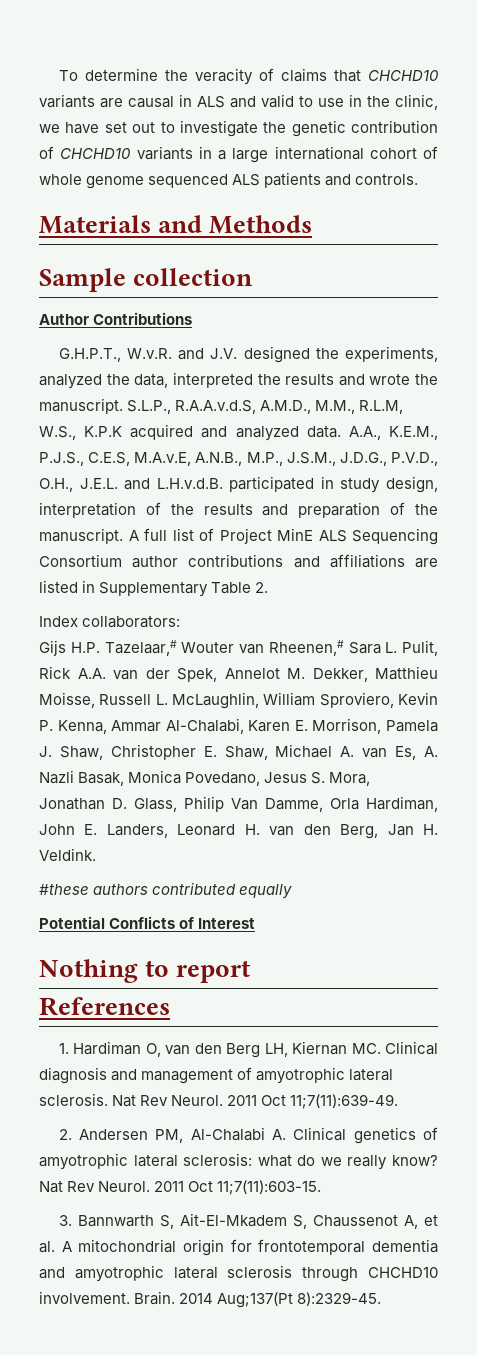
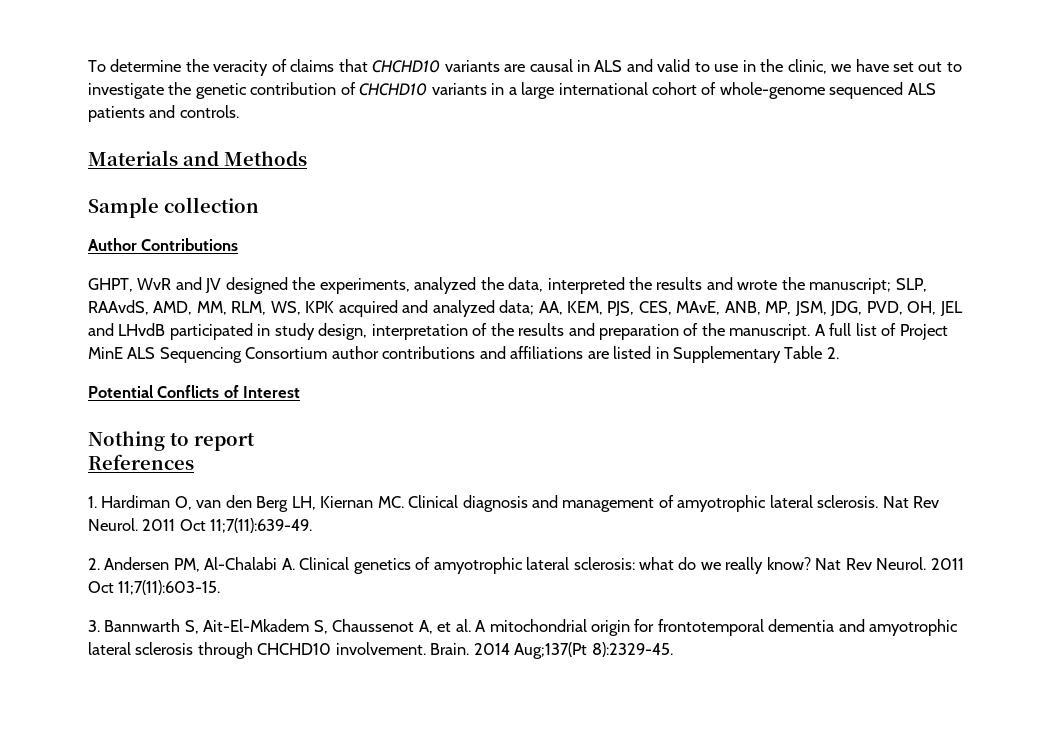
[39,174,145,189] whole genome -> [719,82,825,99] whole-genome
[58,348,238,362] G.H.P.T., W.v.R. and J.V. -> [88,277,222,293] GHPT, WvR and JV
[39,398,404,414] [39,424,439,441] [39,452,438,466] [39,478,223,492] manuscript. S.L.P., R.A.A.v.d.S, A.M.D., M.M., R.L.M, W.S., K.P.K acquired and analyzed data. A.A., K.E.M., P.J.S., C.E.S, M.A.v.E, A.N.B., M.P., J.S.M., J.D.G., P.V.D., O.H., J.E.L. and L.H.v.d.B. -> [809,278,927,294] [88,300,963,317] [88,323,166,336] manuscript; SLP, RAAvdS, AMD, MM, RLM, WS, KPK acquired and analyzed data; AA, KEM, PJS, CES, MAvE, ANB, MP, JSM, JDG, PVD, OH, JEL and LHvdB
[39,616,181,628] [39,640,438,656] [39,666,438,682] [39,692,438,709] [39,718,438,734] [39,744,439,760] [39,770,371,786] [39,796,438,812] [39,824,439,839] [39,848,96,861] [39,882,293,899] // Index collaborators: // Gijs H.P. Tazelaar,# Wouter van Rheenen,# Sara L. Pulit, Rick A.A. van der Spek, Annelot M. Dekker, Matthieu Moisse, Russell L. McLaughlin, William Sproviero, Kevin P. Kenna, Ammar Al-Chalabi, Karen E. Morrison, Pamela J. Shaw, Christopher E. Shaw, Michael A. van Es, A. Nazli Basak, Monica Povedano, Jesus S. Mora, Jonathan D. Glass, Philip Van Damme, Orla Hardiman, John E. Landers, Leonard H. van den Berg, Jan H. Veldink. // #these authors contributed equally -> (839, 353) none

